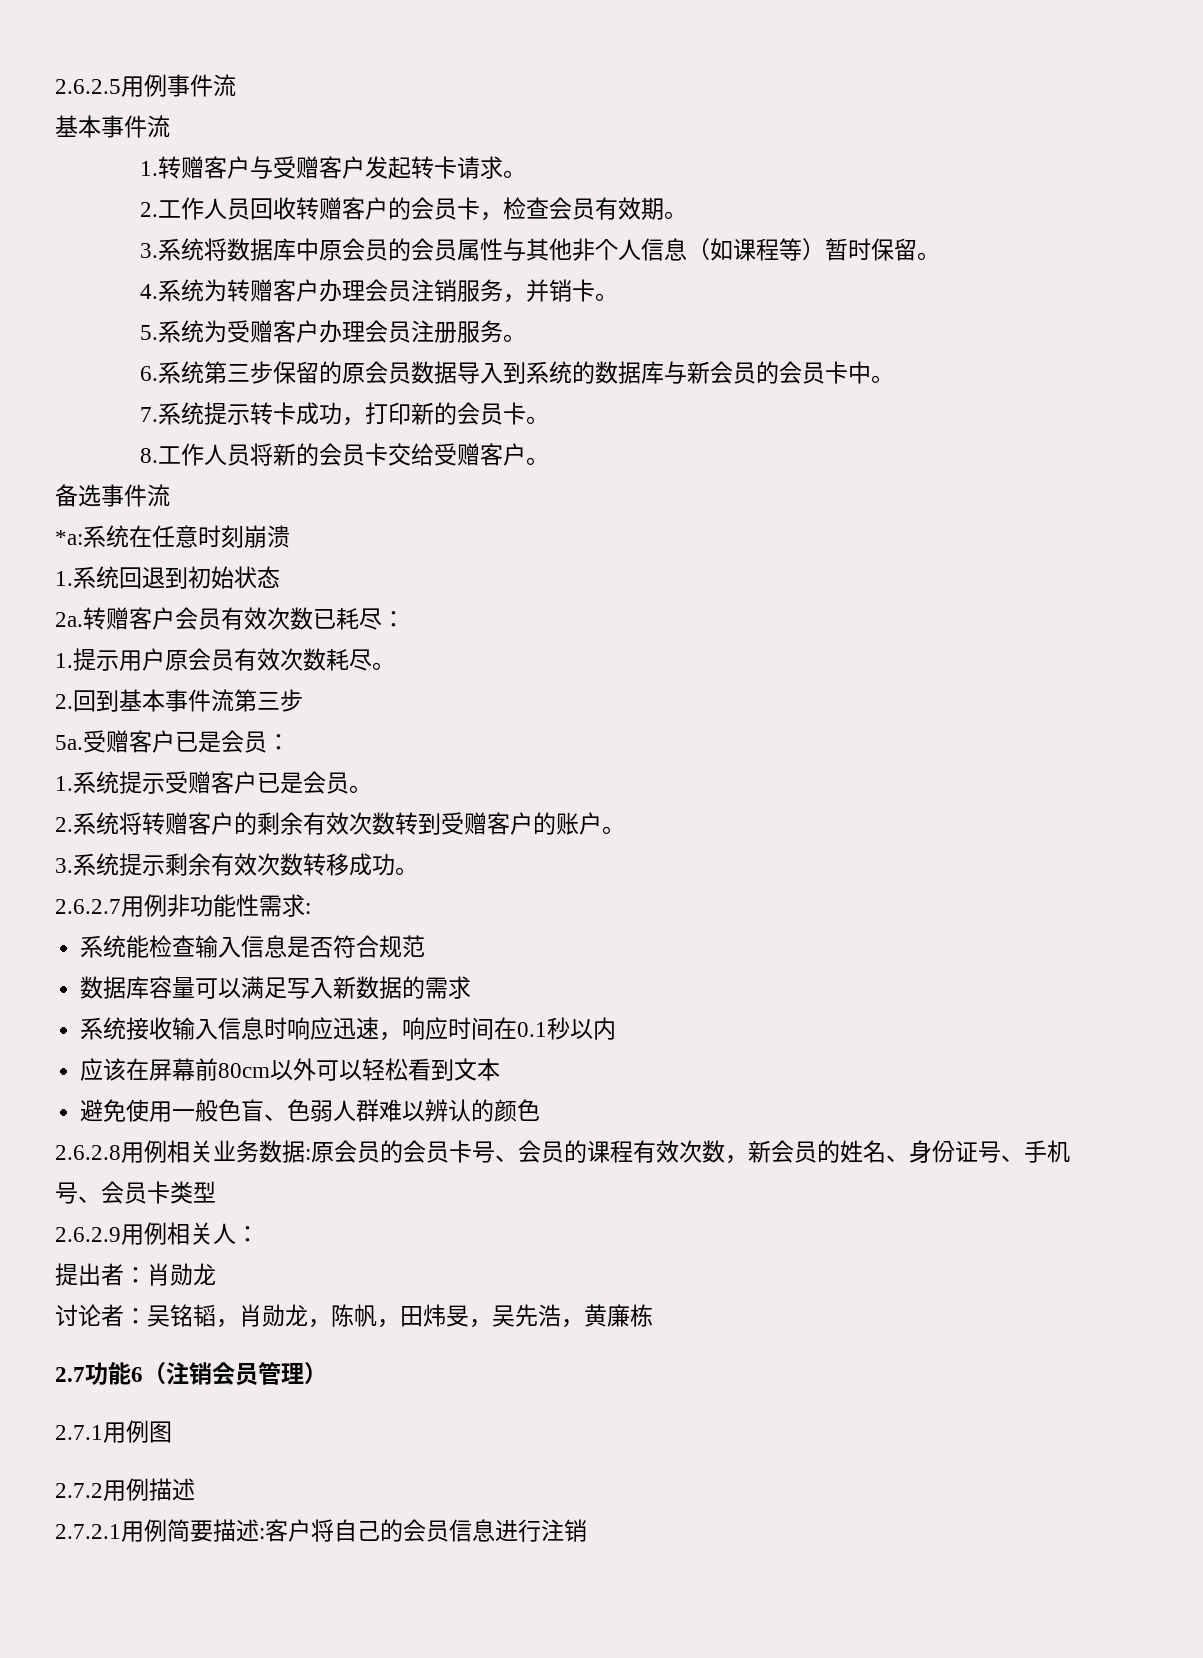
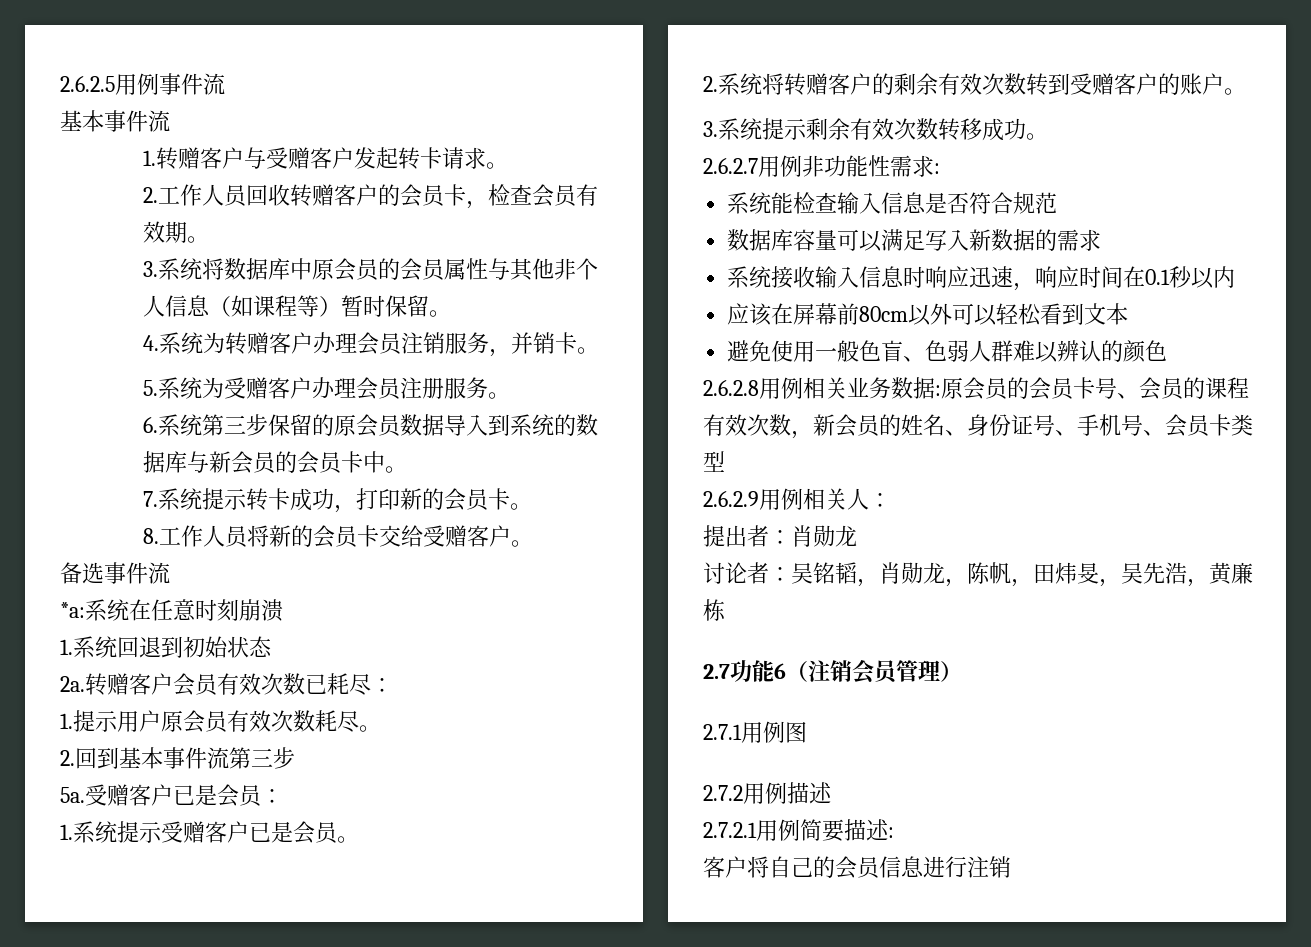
(265, 1533) none -> (894, 832) //

